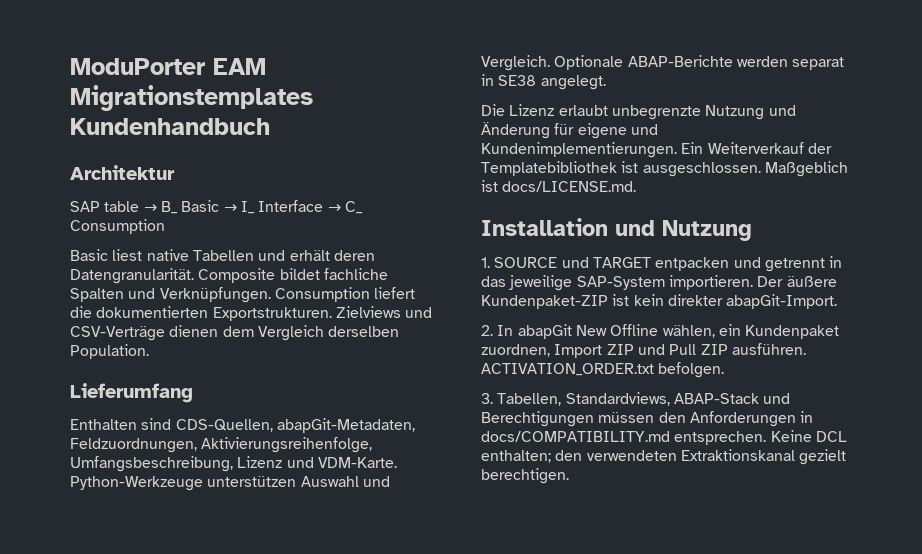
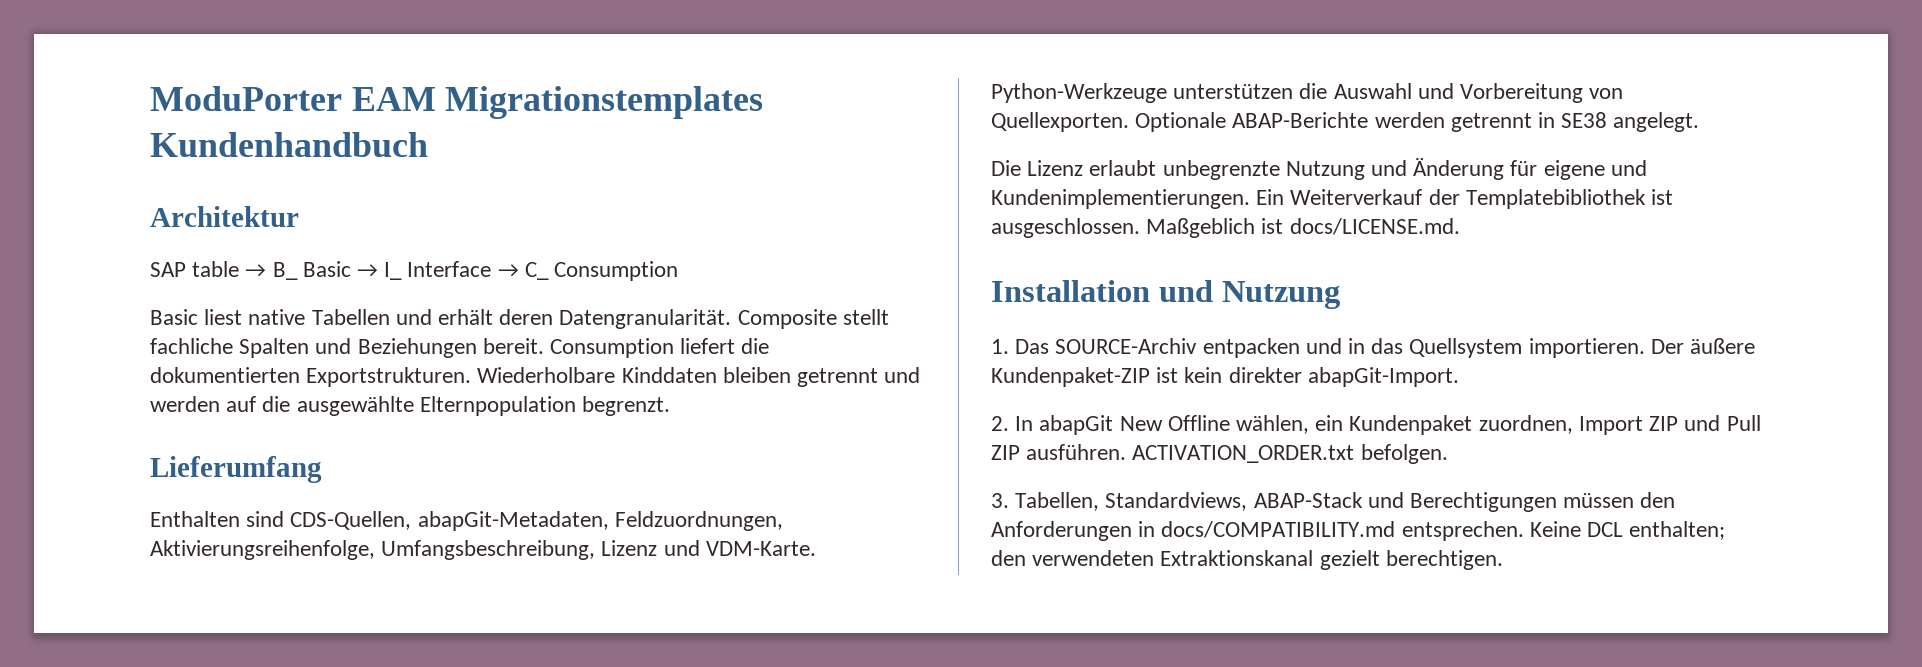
[279,268,320,280] bildet -> [842,309,889,325] stellt
[159,287,271,303] Verknüpfungen. -> [357,338,544,358] Beziehungen bereit.
[335,306,433,318] [70,325,400,341] [70,344,149,359] Zielviews und CSV-Verträge dienen dem Vergleich derselben Population. -> [477,367,921,387] [150,396,671,416] Wiederholbare Kinddaten bleiben getrennt und werden auf die ausgewählte Elternpopulation begrenzt.
(297, 481) none -> [1299,83,1328,99] die
[481,55,550,71] Vergleich. -> [1460,83,1624,103] [991,112,1129,132] Vorbereitung von Quellexporten.
[792,57,845,70] separat -> [1450,113,1532,132] getrennt
[494,257,651,268] SOURCE und TARGET -> [1015,338,1198,354] Das SOURCE-Archiv
[764,258,825,272] getrennt -> (1342, 346) none
[509,275,665,291] jeweilige SAP-System -> [1409,338,1523,358] Quellsystem

